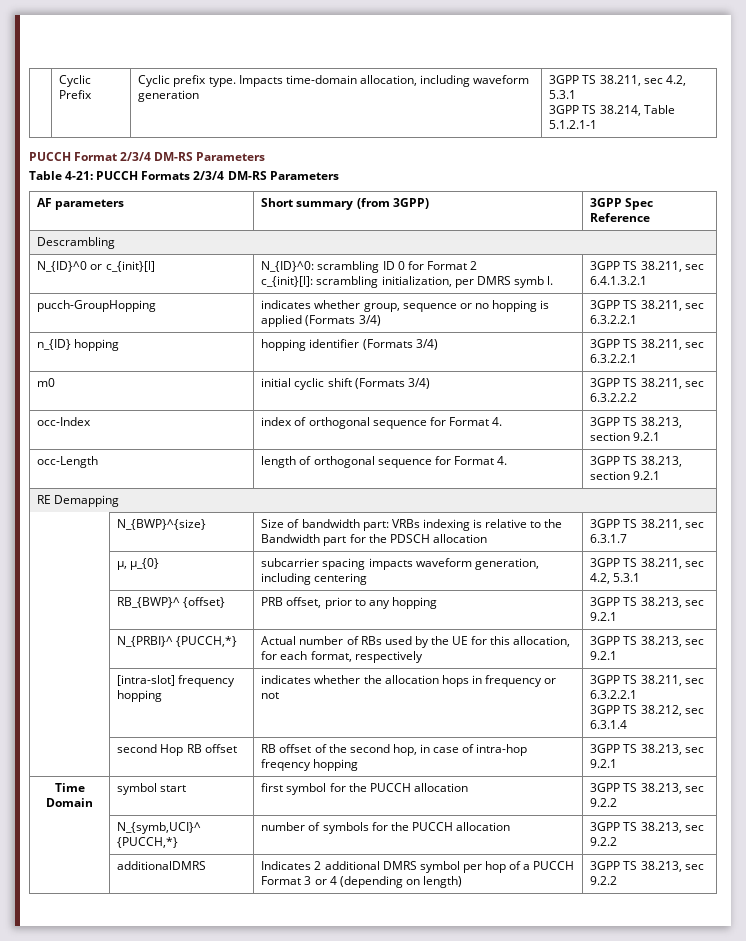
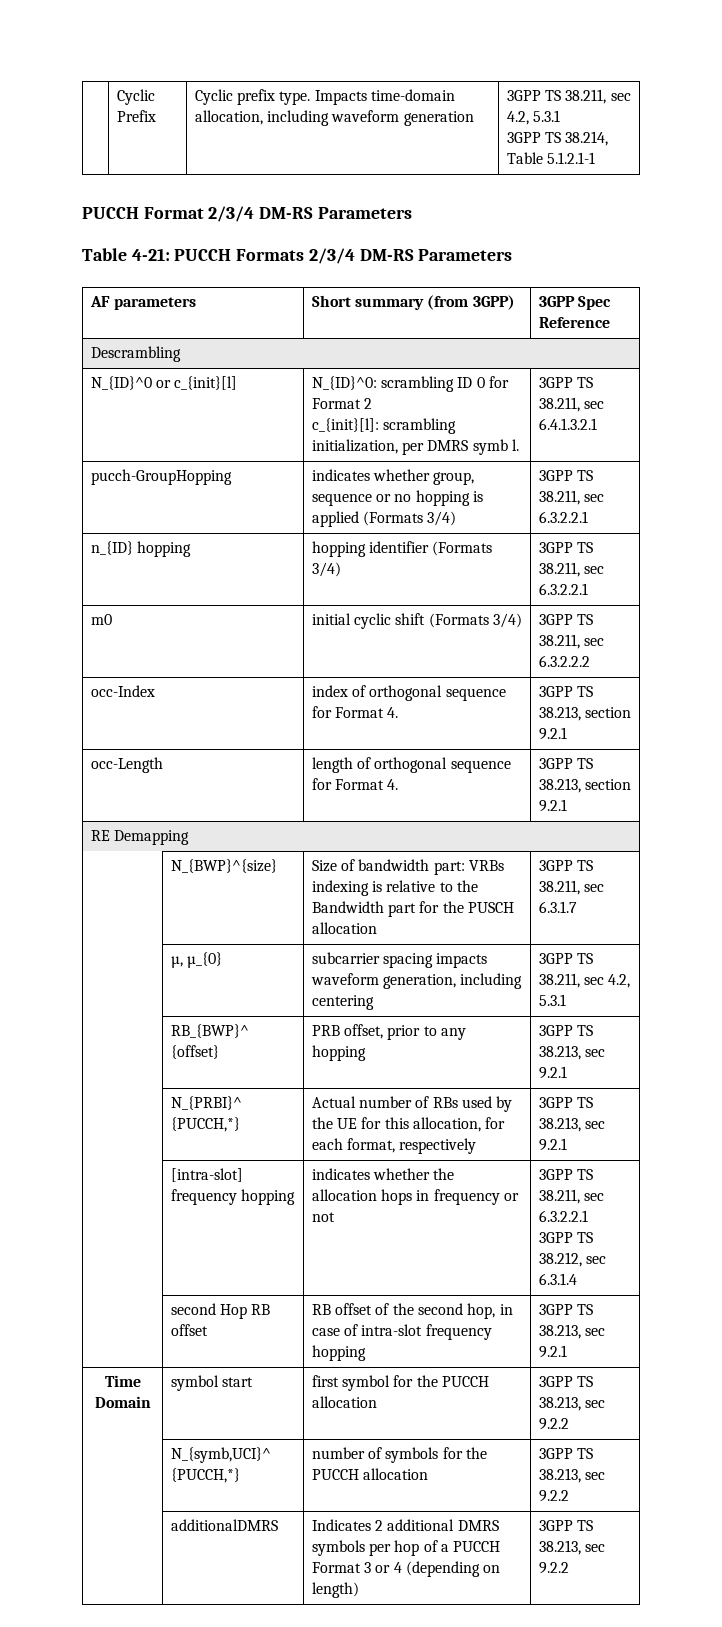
[389,534,430,543] PDSCH -> [468,902,515,913] PUSCH
[476,744,528,756] [261,759,312,771] intra-hop freqency -> [361,1324,492,1340] intra-slot frequency
[419,861,460,873] symbol -> [311,1540,365,1556] symbols

